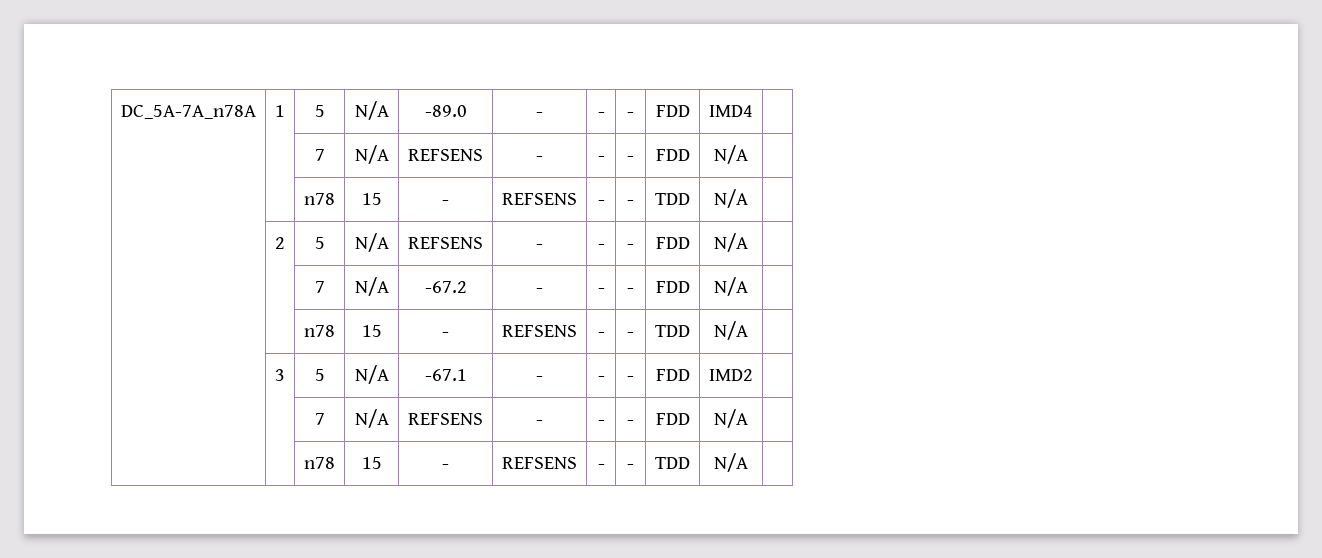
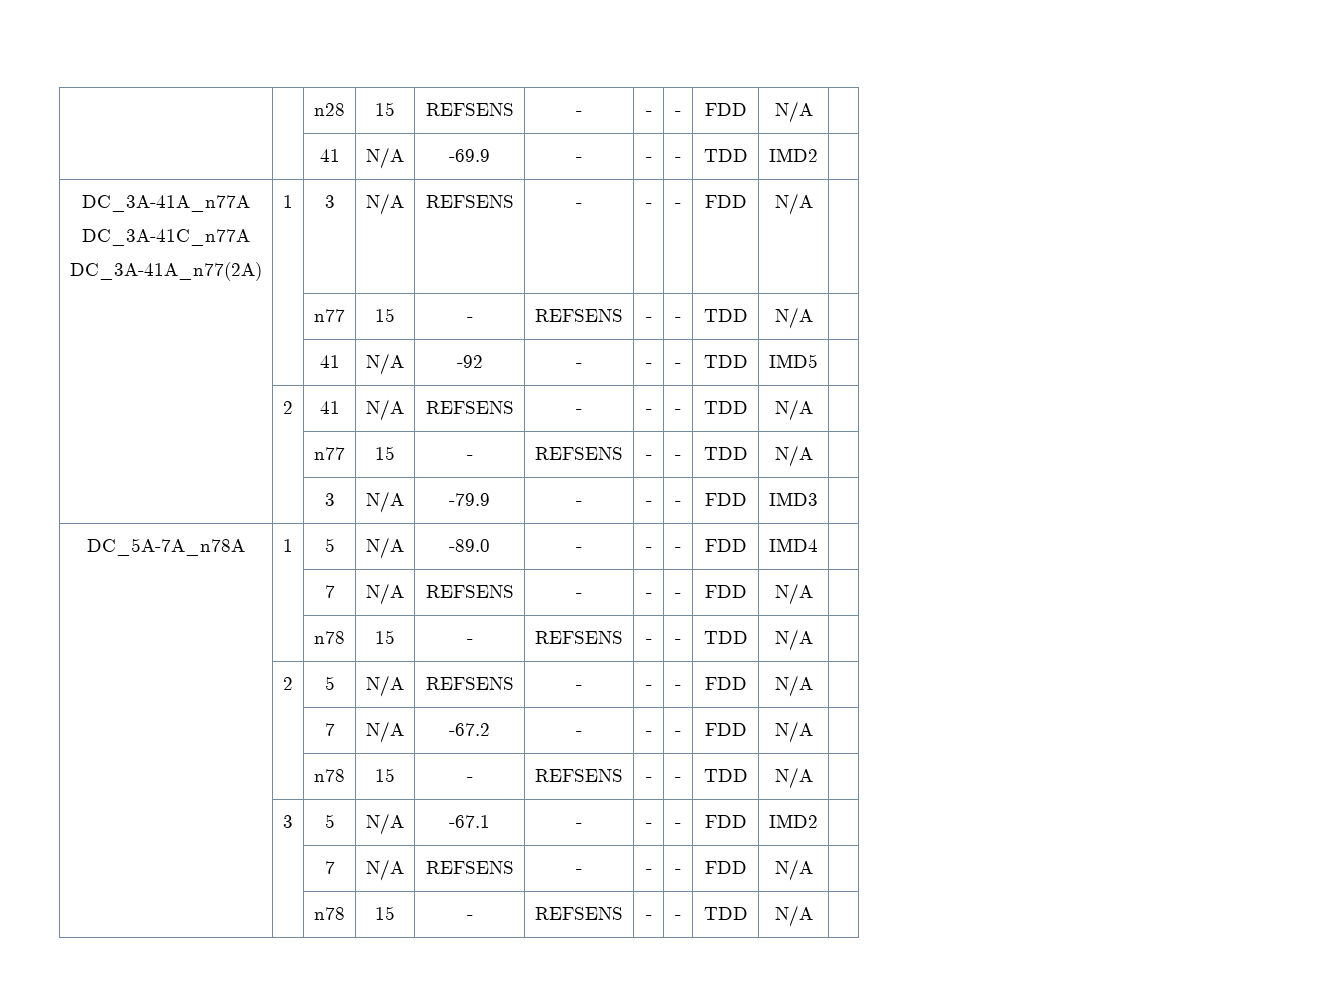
(121, 112) none -> [314,103,345,116] [375,102,395,116] [425,103,514,116] [576,111,582,116] [645,111,652,116] [675,111,681,116] [704,103,747,116] [774,101,813,123] [319,149,340,162] [366,147,404,169] [449,149,490,162] [576,157,582,162] [645,157,652,162] [675,157,681,162] [703,149,748,162] [769,148,818,162] [82,195,250,212] [82,229,250,246] [70,262,262,281] [283,195,293,208] [324,195,335,208] [366,193,404,215] [425,195,514,208] [576,203,582,208] [645,203,652,208] [675,203,681,208] [704,195,747,208] [774,193,813,215] [314,309,345,322] [375,308,395,322] [466,317,473,322] [535,309,623,322] [645,317,652,322] [675,317,681,322] [703,309,748,322] [774,307,813,329] [319,355,340,368] [366,353,404,375] [456,355,483,368] [576,363,582,368] [645,363,652,368] [675,363,681,368] [703,355,748,368] [769,354,818,368] [283,401,293,414] [319,401,340,414] [366,399,404,421] [425,401,514,414] [576,409,582,414] [645,409,652,414] [675,409,681,414] [703,401,748,414] [774,399,813,421] [314,447,345,460] [375,446,395,460] [466,455,473,460] [535,447,623,460] [645,455,652,460] [675,455,681,460] [703,447,748,460] [774,445,813,467] [324,493,335,506] [366,491,404,513] [449,493,490,506] [576,501,582,506] [645,501,652,506] [675,501,681,506] [704,493,747,506] [769,492,818,506] | | n28 | 15 | REFSENS | - | - | - | FDD | N/A | // | | 41 | N/A | -69.9 | - | - | - | TDD | IMD2 | // DC_3A-41A_n77A // DC_3A-41C_n77A // DC_3A-41A_n77(2A) | 1 | 3 | N/A | REFSENS | - | - | - | FDD | N/A | // | | n77 | 15 | - | REFSENS | - | - | TDD | N/A | // | | 41 | N/A | -92 | - | - | - | TDD | IMD5 | // | 2 | 41 | N/A | REFSENS | - | - | - | TDD | N/A | // | | n77 | 15 | - | REFSENS | - | - | TDD | N/A | // | | 3 | N/A | -79.9 | - | - | - | FDD | IMD3 | //

